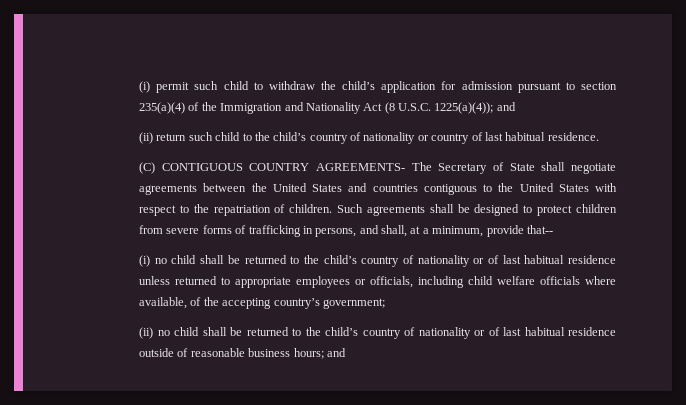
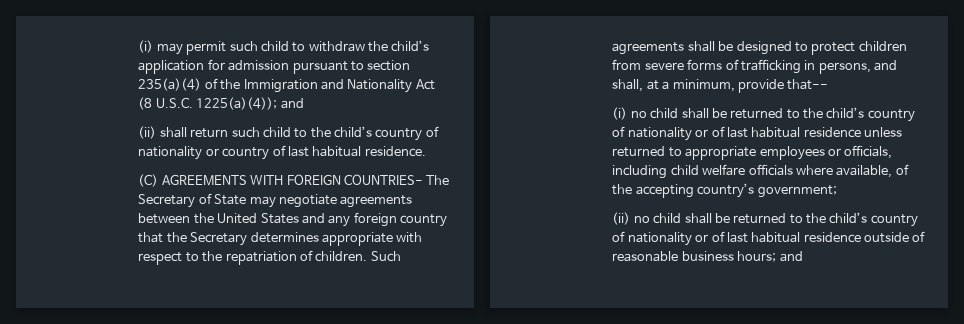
[139,81,151,93] (i) -> [138,40,183,55] (i) may
(154, 138) none -> [159,127,187,138] shall
[161,163,406,171] CONTIGUOUS COUNTRY AGREEMENTS- -> [161,174,423,186] AGREEMENTS WITH FOREIGN COUNTRIES-
[541,162,566,171] shall -> [249,196,276,208] may
[372,183,589,195] countries contiguous to the United States -> [328,212,448,227] [138,232,393,246] any foreign country that the Secretary determines appropriate

